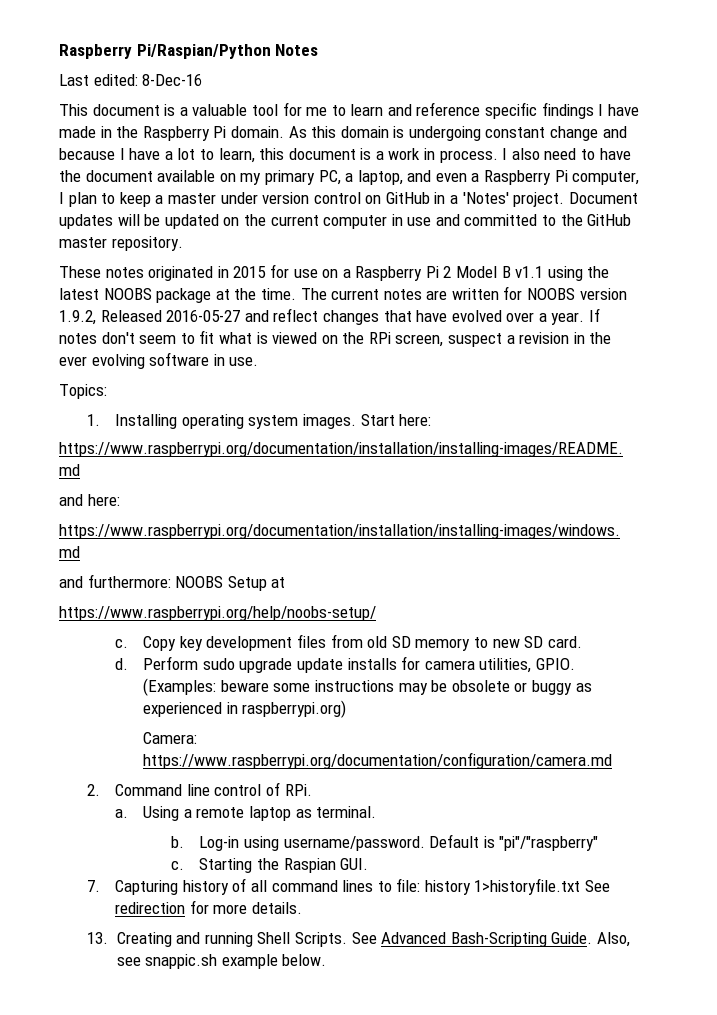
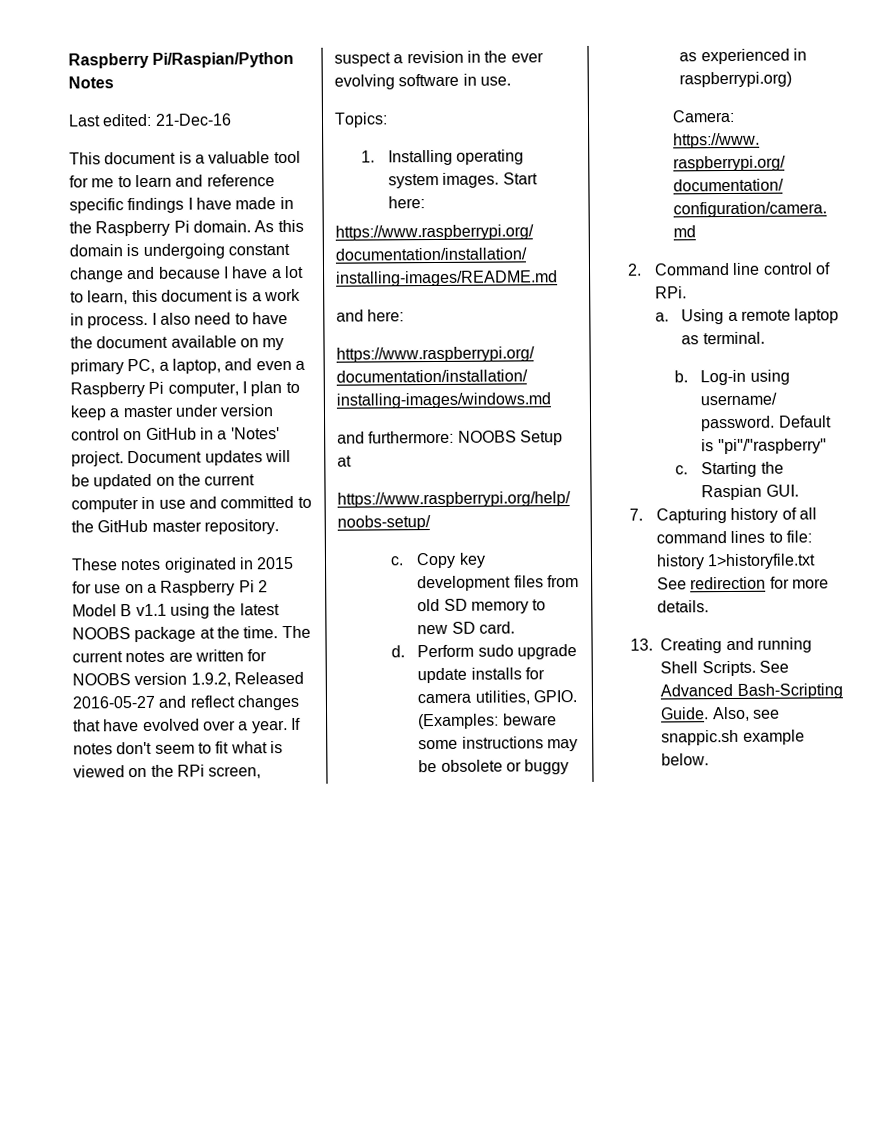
[142,74,203,86] 8-Dec-16 -> [154,113,232,126] 21-Dec-16

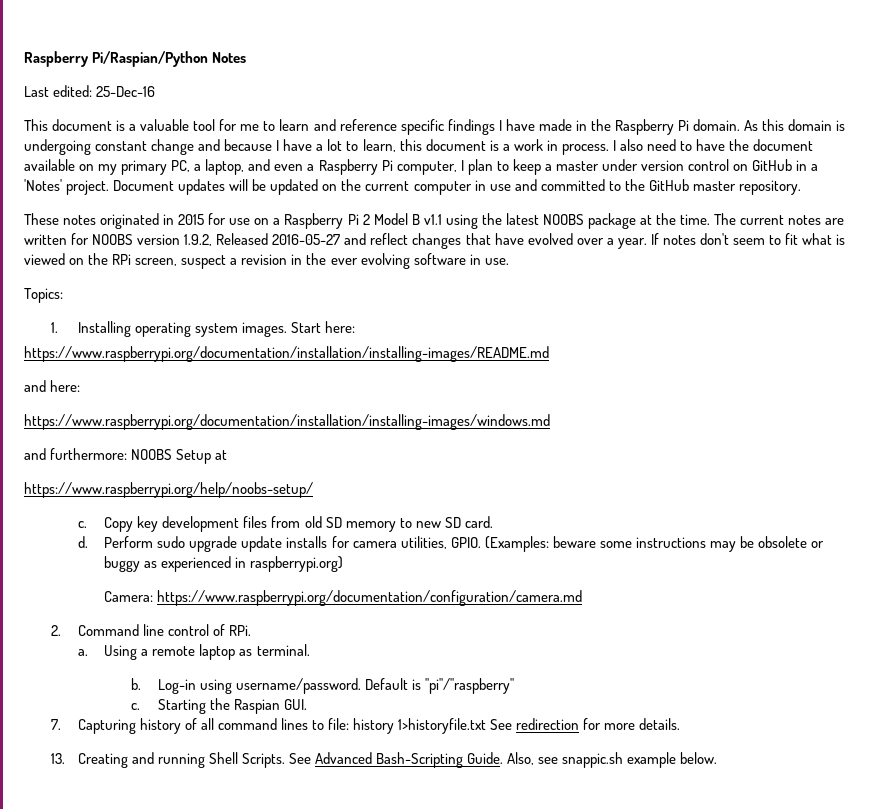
[154,113,232,126] 21-Dec-16 -> [96,86,156,97] 25-Dec-16

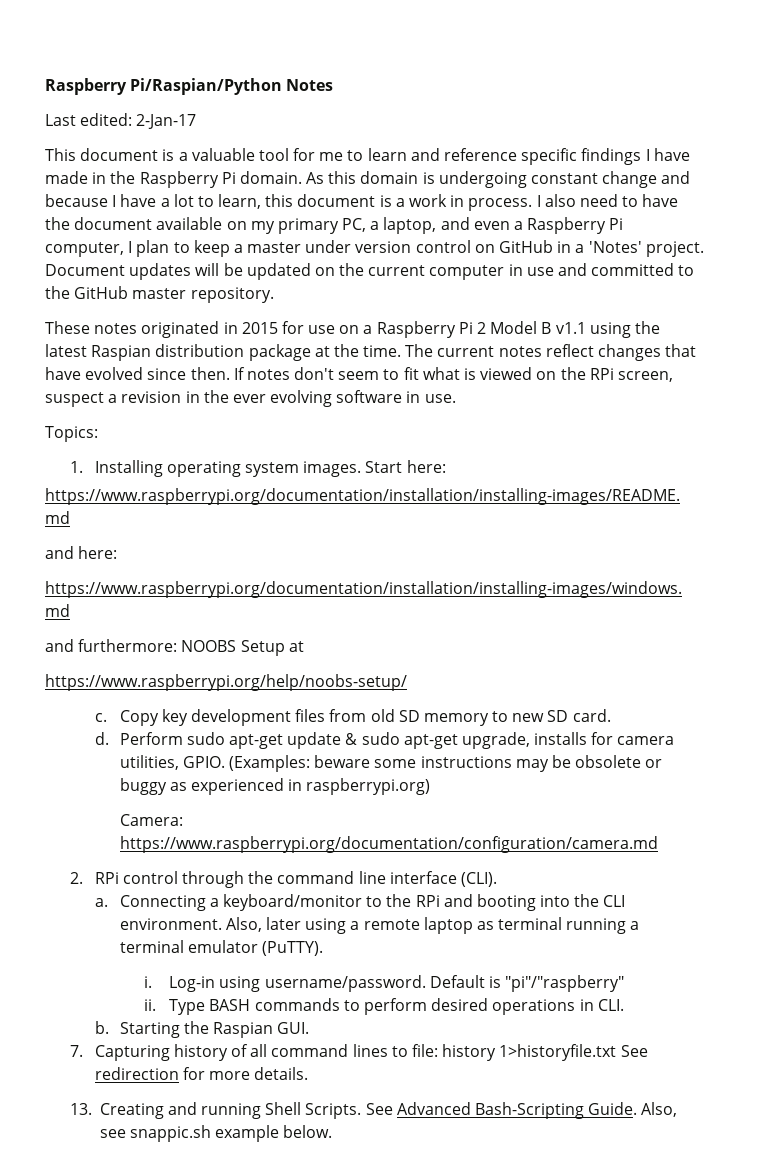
[96,86,156,97] 25-Dec-16 -> [136,114,197,129] 2-Jan-17
[542,214,584,225] NOOBS -> [91,344,245,361] Raspian distribution
[825,218,845,225] [24,233,367,246] are written for NOOBS version 1.9.2, Released 2016-05-27 and -> (542, 351) none
[576,238,647,249] over a year. -> [147,367,230,380] since then.
[189,536,283,552] upgrade update -> [228,732,530,749] apt-get update & sudo apt-get upgrade,
[77,624,251,636] [77,644,310,660] [130,678,141,690] Command line control of RPi. // a. Using a remote laptop as terminal. // b. -> [94,871,498,888] [94,894,626,911] [119,917,640,934] [119,940,323,956] [144,976,153,988] RPi control through the command line interface (CLI). // a. Connecting a keyboard/monitor to the RPi and booting into the CLI environment. Also, later using a remote laptop as terminal running a terminal emulator (PuTTY). // i.
[130,703,140,710] c. -> [144,998,624,1015] [94,1021,109,1034] ii. Type BASH commands to perform desired operations in CLI. // b.

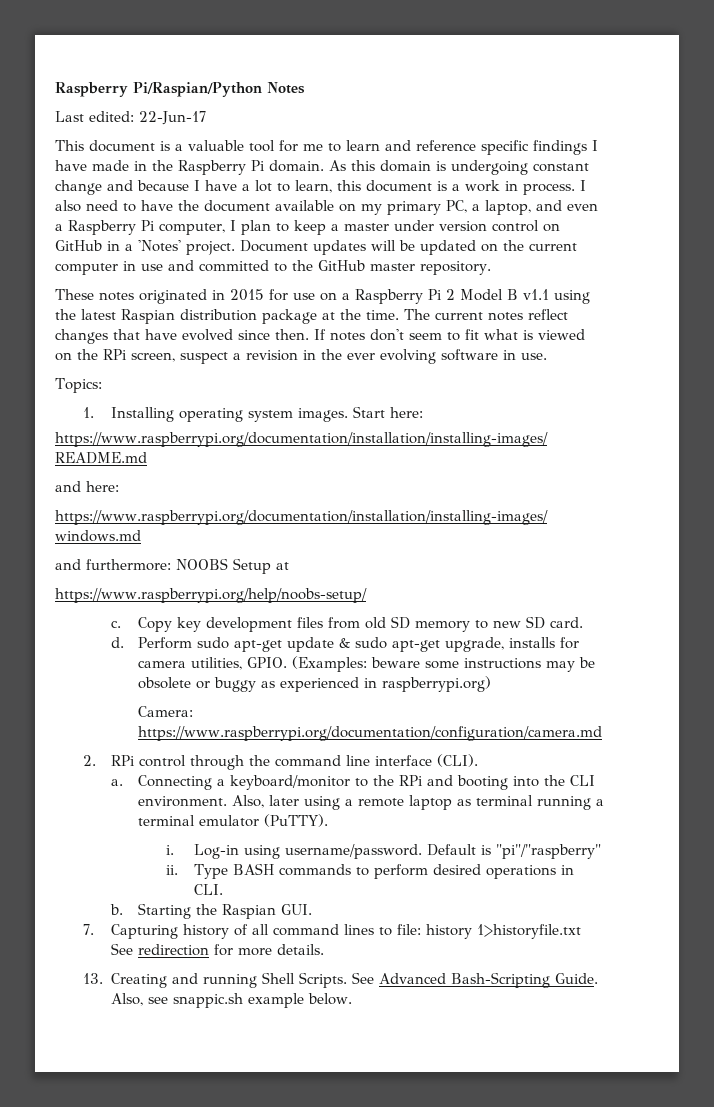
[136,114,197,129] 2-Jan-17 -> [139,111,206,125] 22-Jun-17

